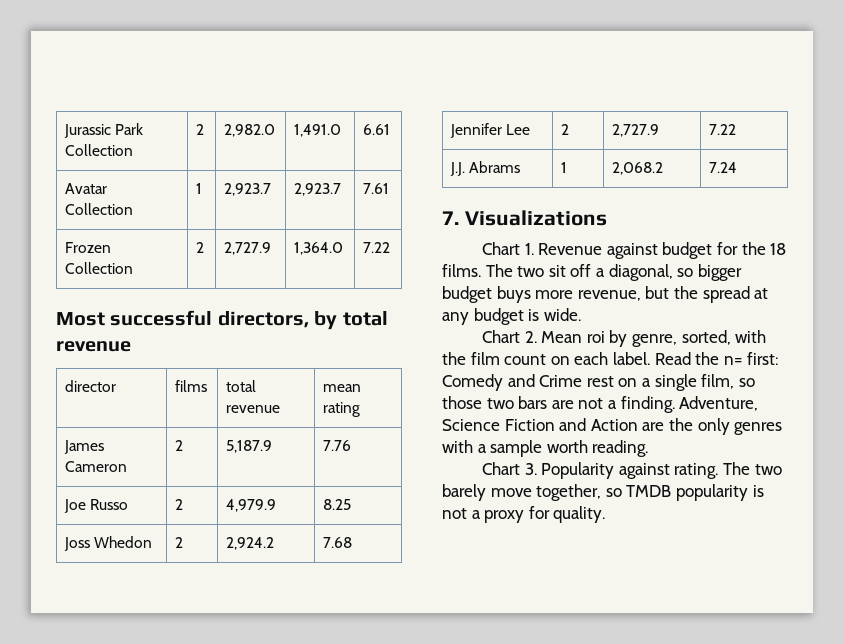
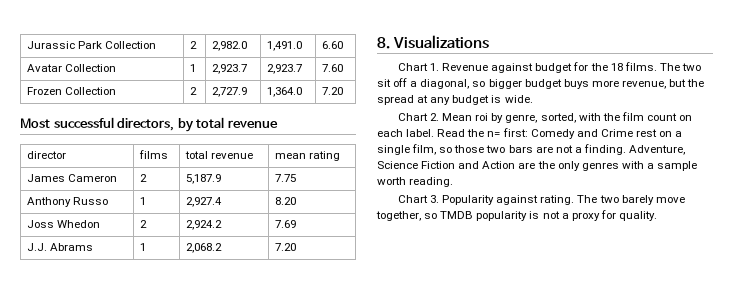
[363,124,391,135] 6.61 -> [321,41,343,49] 6.60
[363,183,390,194] 7.61 -> [321,64,343,72] 7.60
[363,242,391,253] 7.22 -> [321,87,343,95] 7.20
[323,440,352,451] [64,499,87,513] 7.76 // Joe -> [274,174,296,182] [26,197,71,207] 7.75 // Anthony
[175,499,184,510] [226,499,277,512] [323,499,352,510] 2 | 4,979.9 | 8.25 -> [139,197,146,205] [185,197,222,207] [274,197,296,205] 1 | 2,927.4 | 8.20
[323,537,353,548] [450,123,531,138] [561,124,570,135] [612,124,660,137] [709,124,737,135] 7.68 // Jennifer Lee | 2 | 2,727.9 | 7.22 -> [274,220,296,228] 7.69
[709,162,738,173] [442,211,459,225] 7.24 // 7. -> [274,243,296,251] [377,37,390,49] 7.20 // 8.

